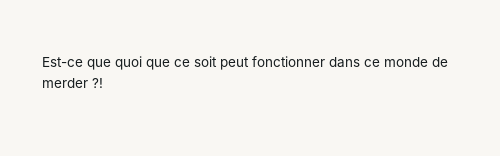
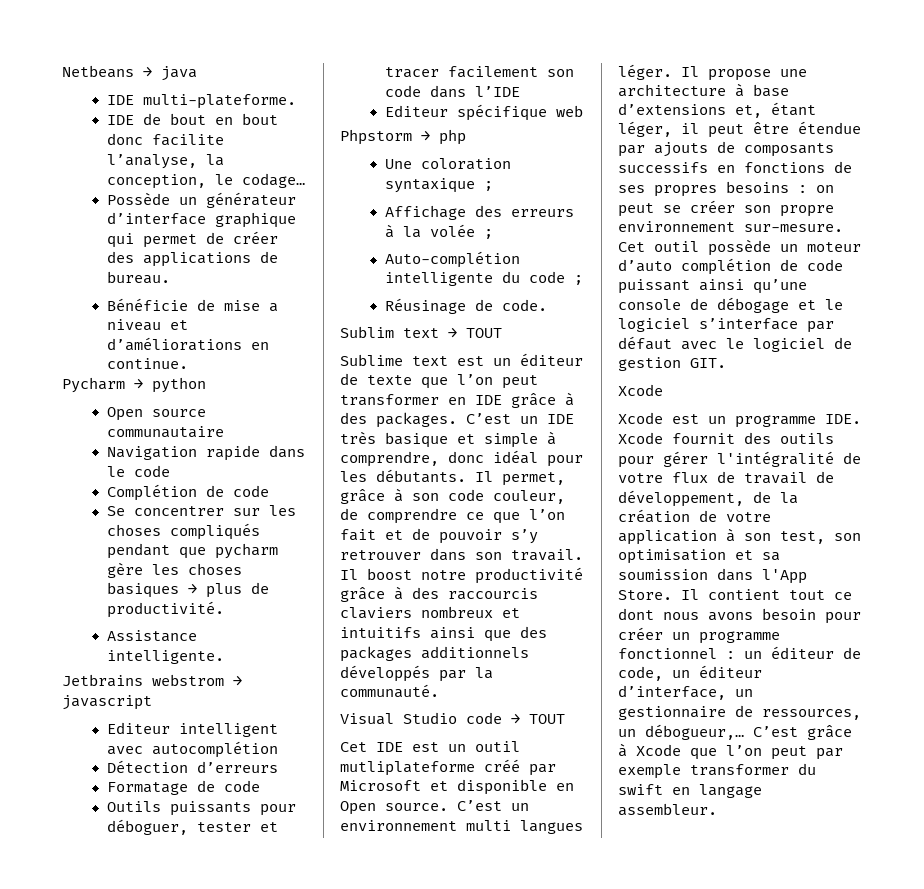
[42,56,448,70] [42,78,103,88] Est-ce que quoi que ce soit peut fonctionner dans ce monde de merder ?! -> [62,65,197,81] [106,94,296,109] [106,113,278,125] [106,133,224,146] [106,154,224,169] [106,173,305,189] [106,192,296,208] [106,212,296,228] [106,231,278,248] [106,251,278,267] [106,271,170,284] [106,298,278,312] [106,319,188,331] [106,337,269,351] [106,358,188,369] [62,377,206,393] [106,407,206,421] [106,426,224,438] [106,445,305,461] [106,465,170,477] [106,484,269,501] [106,505,296,516] [106,523,260,540] [106,543,278,559] [106,562,242,578] [106,582,269,598] [106,601,224,618] [106,630,197,642] [106,650,224,664] [62,674,242,687] [62,695,152,710] [106,722,278,737] [106,741,278,758] [106,760,278,773] [106,780,260,795] [106,801,296,816] [106,819,278,835] [384,66,574,78] [384,85,520,98] [384,104,583,121] [340,129,466,145] [384,158,511,170] [384,178,493,193] [384,205,574,220] [384,224,493,239] [384,251,520,268] [384,271,583,286] [384,298,547,314] [340,326,502,338] [340,353,583,366] [340,373,538,389] [340,392,574,408] [340,412,574,428] [340,431,556,448] [340,450,583,467] [340,469,565,486] [340,488,565,504] [340,508,565,524] [340,528,538,544] [340,548,583,561] [340,567,583,584] [340,586,538,602] [340,606,520,619] [340,626,547,642] [340,646,529,662] [340,665,493,682] [340,684,439,698] [340,712,565,725] [340,741,520,752] [340,759,556,776] [340,779,574,795] [340,800,529,815] [340,820,583,834] [618,64,807,81] [618,83,789,97] [618,102,816,118] [618,121,861,138] [618,141,834,157] [618,161,852,173] [618,181,834,197] [618,200,834,217] [618,221,843,232] [618,239,861,256] [618,258,843,275] [618,279,807,294] [618,297,843,313] [618,318,834,333] [618,336,852,352] [618,357,726,371] [618,384,663,396] [618,412,861,428] [618,432,834,444] [618,451,861,468] [618,471,834,484] [618,490,798,507] [618,509,771,523] [618,528,861,545] [618,549,780,564] [618,568,807,584] [618,589,852,600] [618,608,861,624] [618,627,780,644] [618,646,861,659] [618,665,762,681] [618,685,753,700] [618,705,861,720] [618,724,852,740] [618,743,843,760] [618,763,816,779] [618,784,762,798] [618,803,717,816] Netbeans → java // IDE multi-plateforme. // IDE de bout en bout donc facilite l’analyse, la conception, le codage… // Possède un générateur d’interface graphique qui permet de créer des applications de bureau. // Bénéficie de mise a niveau et d’améliorations en continue. // Pycharm → python // Open source communautaire // Navigation rapide dans le code // Complétion de code // Se concentrer sur les choses compliqués pendant que pycharm gère les choses basiques → plus de productivité. // Assistance intelligente. // Jetbrains webstrom → javascript // Editeur intelligent avec autocomplétion // Détection d’erreurs // Formatage de code // Outils puissants pour déboguer, tester et tracer facilement son code dans l’IDE // Editeur spécifique web // Phpstorm → php // Une coloration syntaxique ; // Affichage des erreurs à la volée ; // Auto-complétion intelligente du code ; // Réusinage de code. // Sublim text → TOUT // Sublime text est un éditeur de texte que l’on peut transformer en IDE grâce à des packages. C’est un IDE très basique et simple à comprendre, donc idéal pour les débutants. Il permet, grâce à son code couleur, de comprendre ce que l’on fait et de pouvoir s’y retrouver dans son travail. Il boost notre productivité grâce à des raccourcis claviers nombreux et intuitifs ainsi que des packages additionnels développés par la communauté. // Visual Studio code → TOUT // Cet IDE est un outil mutliplateforme créé par Microsoft et disponible en Open source. C’est un environnement multi langues léger. Il propose une architecture à base d’extensions et, étant léger, il peut être étendue par ajouts de composants successifs en fonctions de ses propres besoins : on peut se créer son propre environnement sur-mesure. Cet outil possède un moteur d’auto complétion de code puissant ainsi qu’une console de débogage et le logiciel s’interface par défaut avec le logiciel de gestion GIT. // Xcode // Xcode est un programme IDE. Xcode fournit des outils pour gérer l'intégralité de votre flux de travail de développement, de la création de votre application à son test, son optimisation et sa soumission dans l'App Store. Il contient tout ce dont nous avons besoin pour créer un programme fonctionnel : un éditeur de code, un éditeur d’interface, un gestionnaire de ressources, un débogueur,… C’est grâce à Xcode que l’on peut par exemple transformer du swift en langage assembleur.

